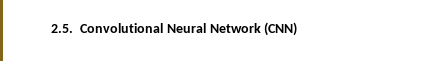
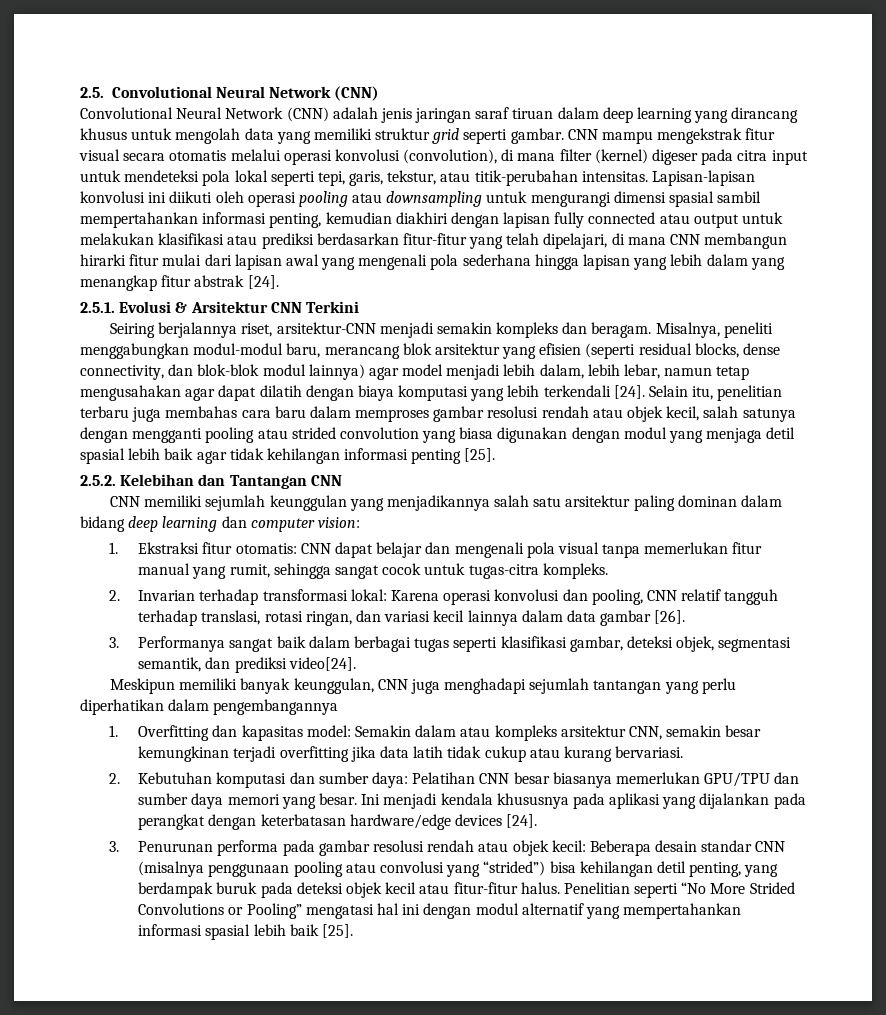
(298, 29) none -> [80,107,799,123] [80,128,776,144] [79,149,808,165] [80,170,756,186] [80,191,762,207] [80,212,784,228] [80,233,788,249] [80,254,785,270] [80,275,279,291] [80,301,359,313] [109,322,773,338] [80,343,781,359] [80,364,750,380] [80,385,783,401] [80,406,796,422] [80,427,796,443] [80,448,496,464] [80,474,342,489] [109,495,783,511] [80,516,360,532] [109,542,763,558] [138,563,608,579] [109,589,779,605] [138,610,686,626] [109,636,792,652] [138,657,356,673] [109,678,736,694] [80,699,339,715] [109,725,762,741] [138,746,684,762] [109,772,800,788] [138,793,806,809] [138,814,538,830] [109,840,786,856] [138,861,779,877] [138,882,795,898] [138,903,742,919] [138,924,353,940] // Convolutional Neural Network (CNN) adalah jenis jaringan saraf tiruan dalam deep learning yang dirancang khusus untuk mengolah data yang memiliki struktur grid seperti gambar. CNN mampu mengekstrak fitur visual secara otomatis melalui operasi konvolusi (convolution), di mana filter (kernel) digeser pada citra input untuk mendeteksi pola lokal seperti tepi, garis, tekstur, atau titik-perubahan intensitas. Lapisan-lapisan konvolusi ini diikuti oleh operasi pooling atau downsampling untuk mengurangi dimensi spasial sambil mempertahankan informasi penting, kemudian diakhiri dengan lapisan fully connected atau output untuk melakukan klasifikasi atau prediksi berdasarkan fitur-fitur yang telah dipelajari, di mana CNN membangun hirarki fitur mulai dari lapisan awal yang mengenali pola sederhana hingga lapisan yang lebih dalam yang menangkap fitur abstrak [24]. // 2.5.1. Evolusi & Arsitektur CNN Terkini // Seiring berjalannya riset, arsitektur-CNN menjadi semakin kompleks dan beragam. Misalnya, peneliti menggabungkan modul-modul baru, merancang blok arsitektur yang efisien (seperti residual blocks, dense connectivity, dan blok-blok modul lainnya) agar model menjadi lebih dalam, lebih lebar, namun tetap mengusahakan agar dapat dilatih dengan biaya komputasi yang lebih terkendali [24]. Selain itu, penelitian terbaru juga membahas cara baru dalam memproses gambar resolusi rendah atau objek kecil, salah satunya dengan mengganti pooling atau strided convolution yang biasa digunakan dengan modul yang menjaga detil spasial lebih baik agar tidak kehilangan informasi penting [25]. // 2.5.2. Kelebihan dan Tantangan CNN // CNN memiliki sejumlah keunggulan yang menjadikannya salah satu arsitektur paling dominan dalam bidang deep learning dan computer vision: // 1. Ekstraksi fitur otomatis: CNN dapat belajar dan mengenali pola visual tanpa memerlukan fitur manual yang rumit, sehingga sangat cocok untuk tugas-citra kompleks. // 2. Invarian terhadap transformasi lokal: Karena operasi konvolusi dan pooling, CNN relatif tangguh terhadap translasi, rotasi ringan, dan variasi kecil lainnya dalam data gambar [26]. // 3. Performanya sangat baik dalam berbagai tugas seperti klasifikasi gambar, deteksi objek, segmentasi semantik, dan prediksi video[24]. // Meskipun memiliki banyak keunggulan, CNN juga menghadapi sejumlah tantangan yang perlu diperhatikan dalam pengembangannya // 1. Overfitting dan kapasitas model: Semakin dalam atau kompleks arsitektur CNN, semakin besar kemungkinan terjadi overfitting jika data latih tidak cukup atau kurang bervariasi. // 2. Kebutuhan komputasi dan sumber daya: Pelatihan CNN besar biasanya memerlukan GPU/TPU dan sumber daya memori yang besar. Ini menjadi kendala khususnya pada aplikasi yang dijalankan pada perangkat dengan keterbatasan hardware/edge devices [24]. // 3. Penurunan performa pada gambar resolusi rendah atau objek kecil: Beberapa desain standar CNN (misalnya penggunaan pooling atau convolusi yang “strided”) bisa kehilangan detil penting, yang berdampak buruk pada deteksi objek kecil atau fitur-fitur halus. Penelitian seperti “No More Strided Convolutions or Pooling” mengatasi hal ini dengan modul alternatif yang mempertahankan informasi spasial lebih baik [25].

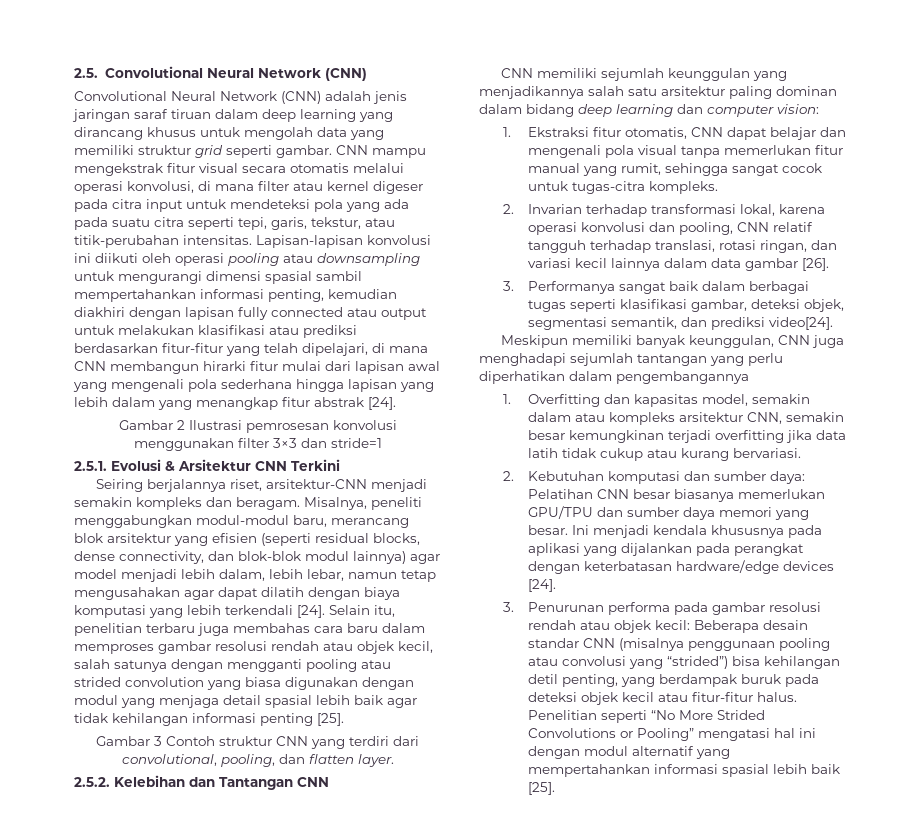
[334,149,498,164] konvolusi (convolution), -> [127,181,194,193] konvolusi,
[594,149,648,164] (kernel) -> [293,181,369,191] atau kernel
[234,170,268,182] lokal -> [346,199,409,212] [74,217,184,230] yang ada pada suatu citra
(279, 282) none -> [118,420,397,433] [133,438,382,451] // Gambar 2 Ilustrasi pemrosesan konvolusi menggunakan filter 3×3 dan stride=1
[766,427,796,439] detil -> [223,695,261,705] detail
(496, 455) none -> [96,736,419,749] [121,754,394,767] // Gambar 3 Contoh struktur CNN yang terdiri dari convolutional, pooling, dan flatten layer.
[235,543,297,554] otomatis: -> [624,127,687,139] otomatis,
[350,589,439,601] lokal: Karena -> [739,204,825,216] lokal, karena
[306,725,411,737] model: Semakin -> [701,394,810,406] model, semakin

